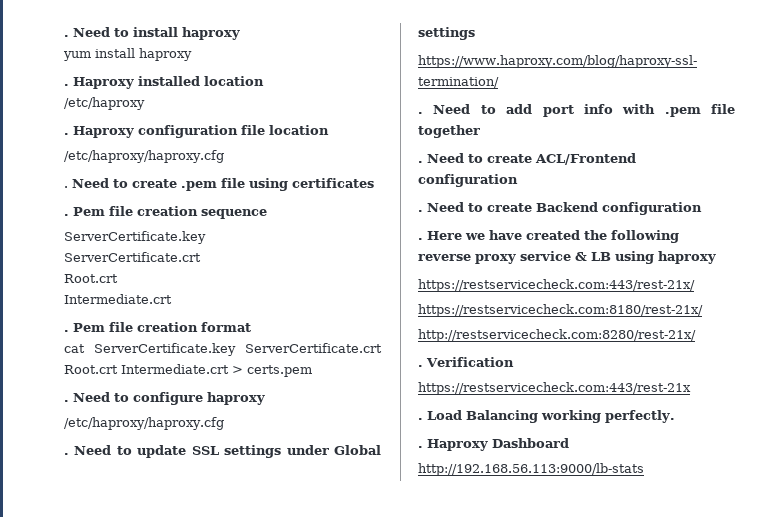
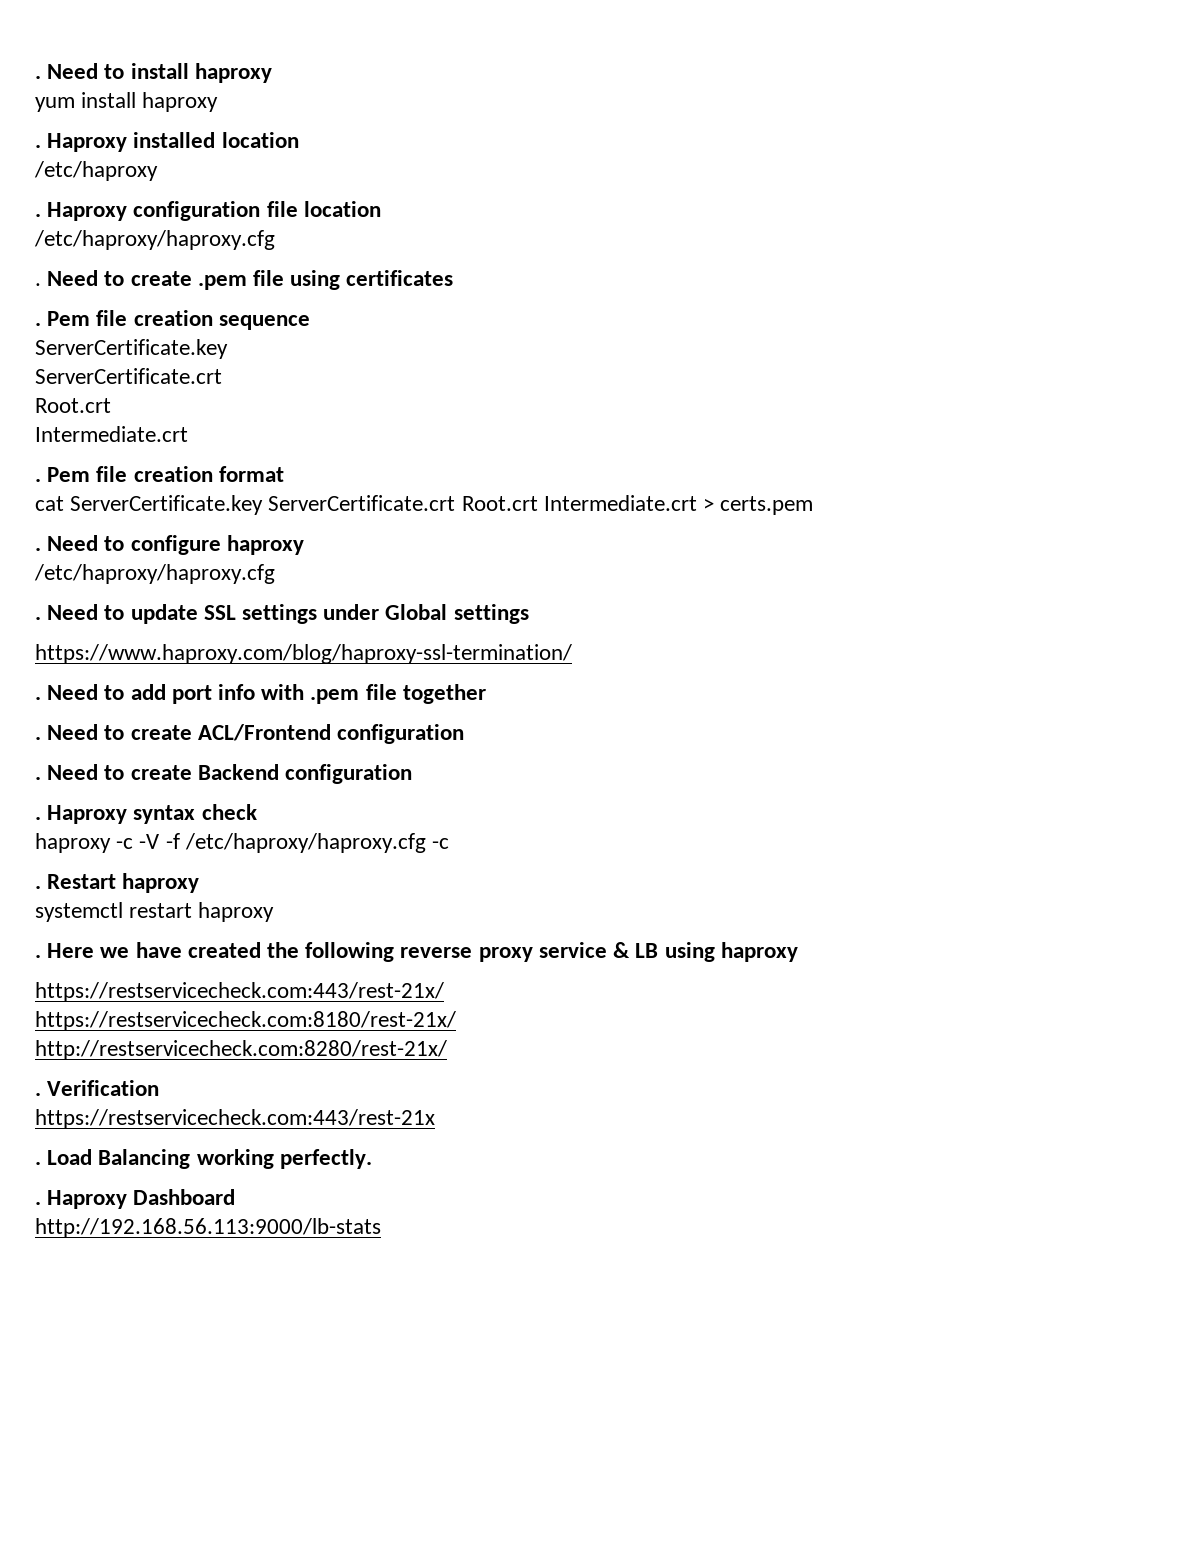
(702, 208) none -> [35,804,257,824] [35,833,450,853] [35,873,200,893] [35,902,275,922] // . Haproxy syntax check // haproxy -c -V -f /etc/haproxy/haproxy.cfg -c // . Restart haproxy // systemctl restart haproxy

